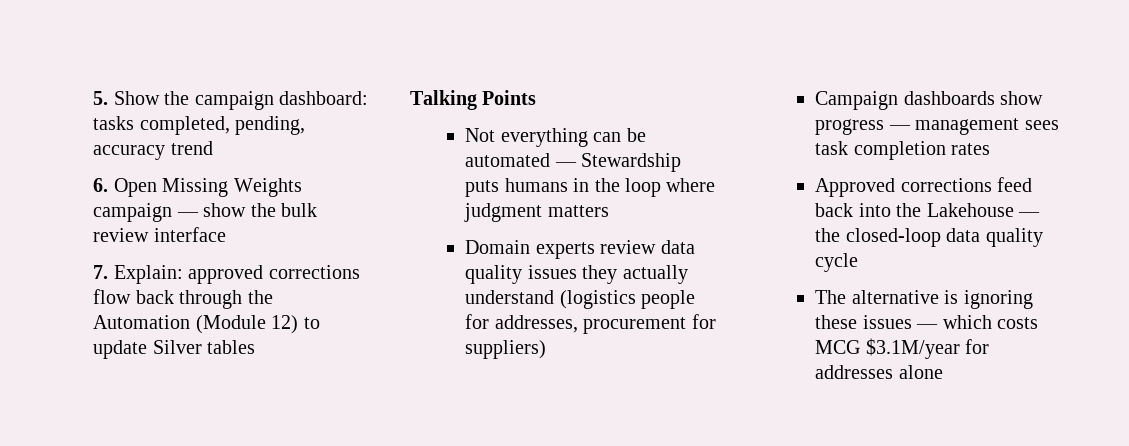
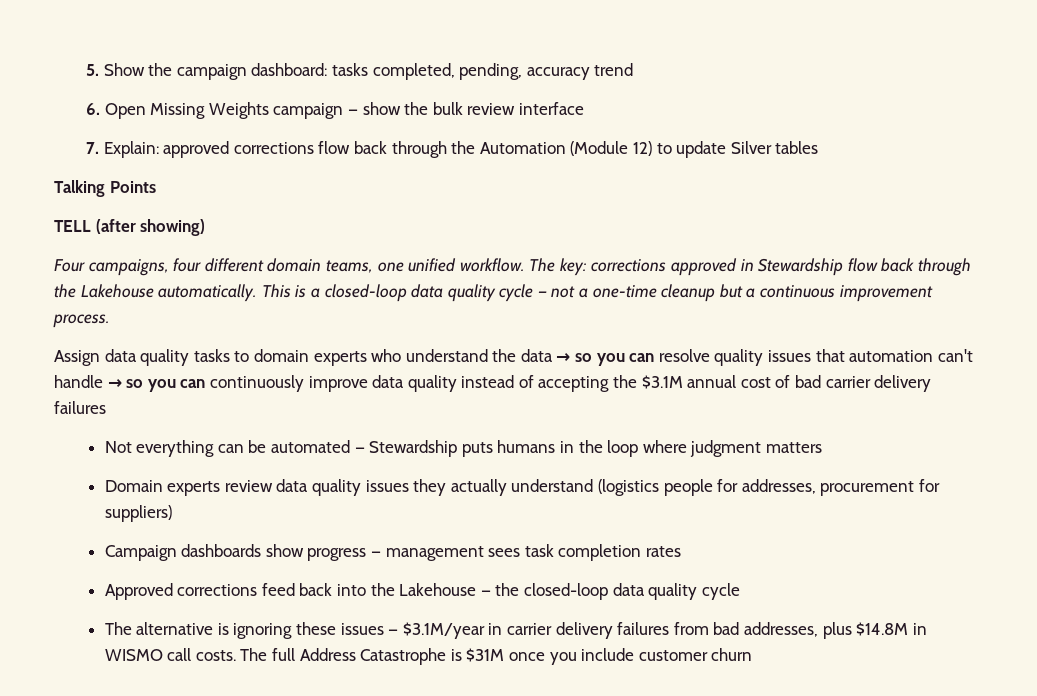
(537, 97) none -> [54,219,206,236] [54,258,972,276] [54,284,933,302] [53,314,110,328] [54,349,973,366] [54,375,932,392] [54,401,106,414] // TELL (after showing) // Four campaigns, four different domain teams, one unified workflow. The key: corrections approved in Stewardship flow back through the Lakehouse automatically. This is a closed-loop data quality cycle — not a one-time cleanup but a continuous improvement process. // Assign data quality tasks to domain experts who understand the data → so you can resolve quality issues that automation can't handle → so you can continuously improve data quality instead of accepting the $3.1M annual cost of bad carrier delivery failures
[942,315,1038,329] [815,338,990,359] [815,365,943,379] which costs MCG $3.1M/year for addresses alone -> [402,622,927,639] [104,648,753,665] $3.1M/year in carrier delivery failures from bad addresses, plus $14.8M in WISMO call costs. The full Address Catastrophe is $31M once you include customer churn

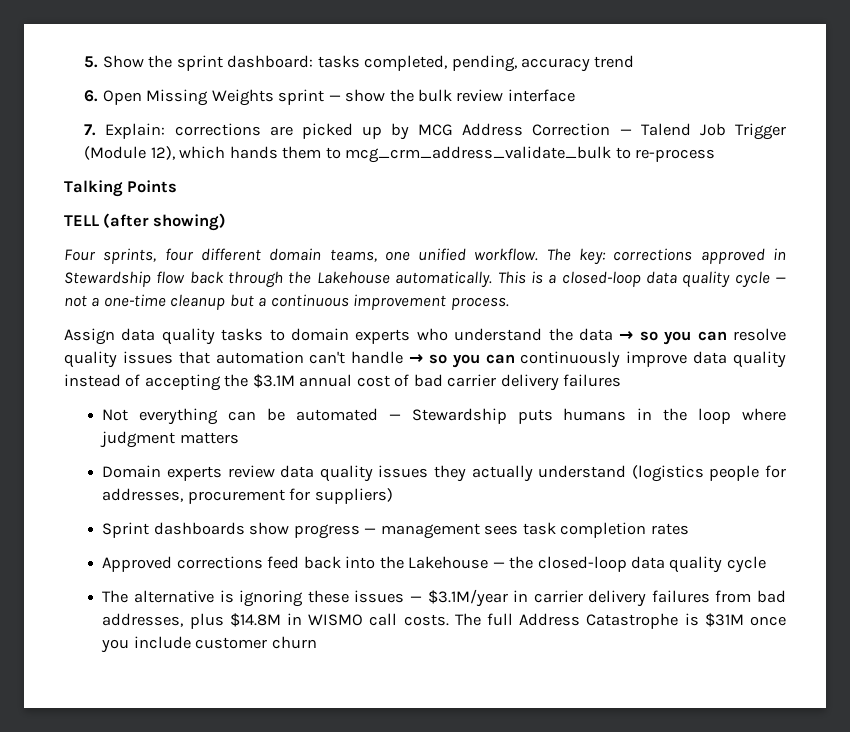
[176,64,247,80] campaign -> [176,55,223,71] sprint
[273,103,344,119] campaign -> [278,89,325,105] sprint
[163,141,819,158] approved corrections flow back through the Automation (Module 12) to update Silver tables -> [174,123,786,140] [84,146,715,163] corrections are picked up by MCG Address Correction — Talend Job Trigger (Module 12), which hands them to mcg_crm_address_validate_bulk to re-process
[88,259,169,276] campaigns, -> [103,248,157,264] sprints,
[104,545,177,561] Campaign -> [102,522,150,538] Sprint

